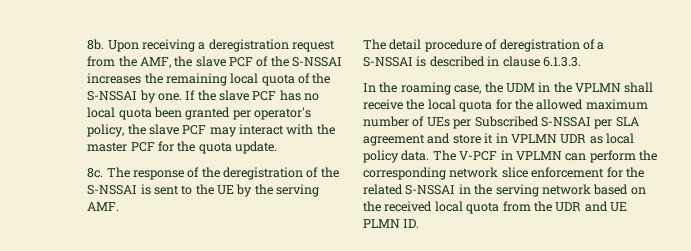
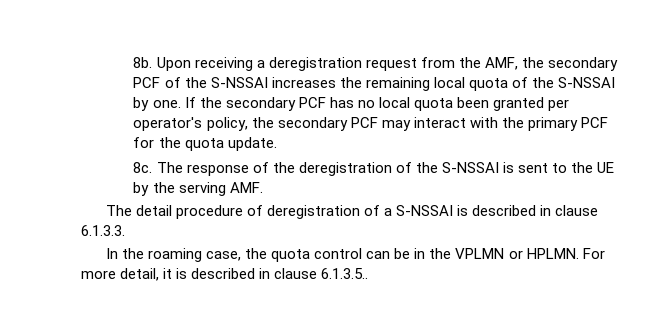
[195,56,226,67] slave -> [547,57,618,71] secondary
[219,90,250,101] slave -> [225,97,296,111] secondary
[148,124,179,135] slave -> [277,117,348,131] secondary
[87,142,128,152] master -> [527,117,578,131] primary
[505,82,654,93] [363,99,648,112] [363,116,639,129] [363,133,634,146] [363,150,657,163] [363,167,644,180] [363,184,646,197] [363,201,627,214] [363,219,420,228] UDM in the VPLMN shall receive the local quota for the allowed maximum number of UEs per Subscribed S-NSSAI per SLA agreement and store it in VPLMN UDR as local policy data. The V-PCF in VPLMN can perform the corresponding network slice enforcement for the related S-NSSAI in the serving network based on the received local quota from the UDR and UE PLMN ID. -> [271,248,605,262] [81,268,369,281] quota control can be in the VPLMN or HPLMN. For more detail, it is described in clause 6.1.3.5..

